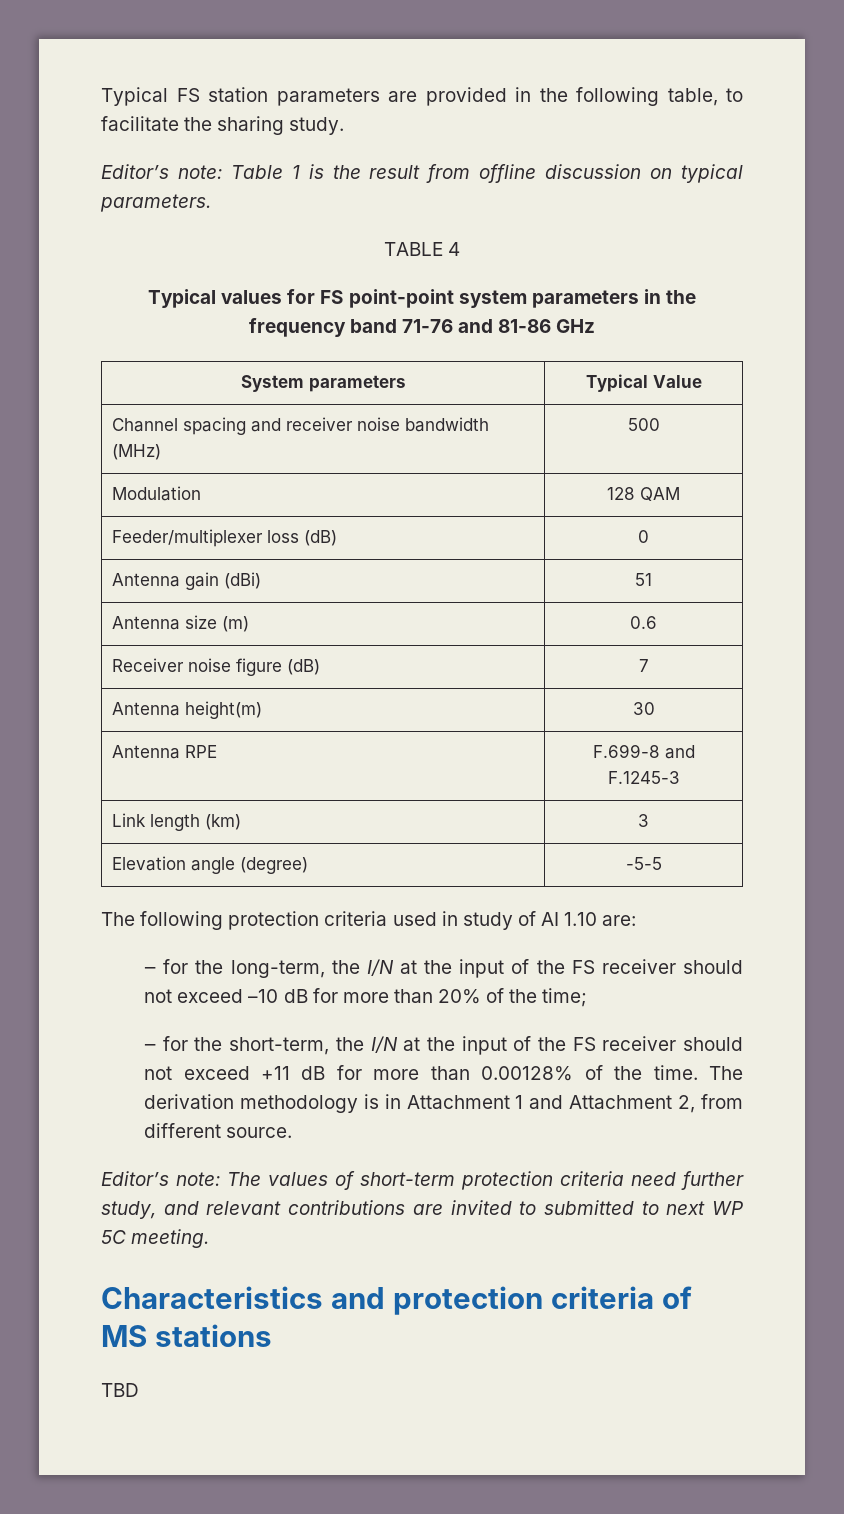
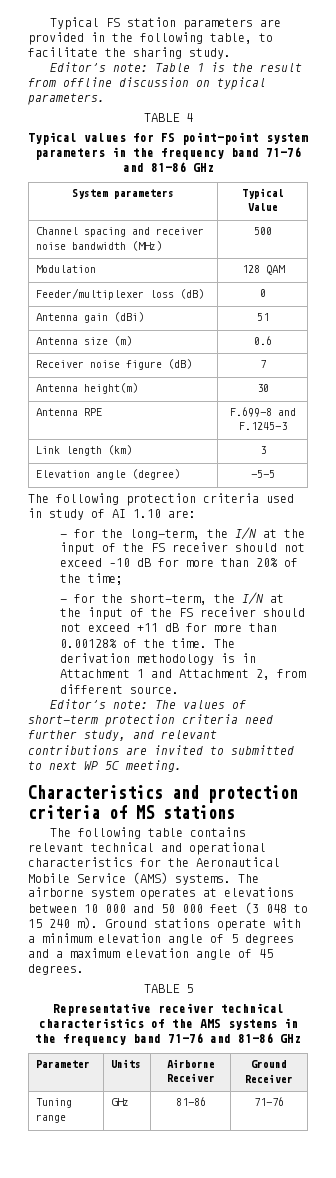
[101,1383,139,1397] TBD -> [49,827,246,839] [28,842,266,855] [28,857,280,867] [28,872,259,885] [28,887,294,900] [28,902,308,914] [28,917,301,931] [28,933,294,945] [28,948,273,960] [28,964,84,975] [143,984,193,993] [52,1003,284,1016] [38,1018,298,1030] [35,1033,301,1046] [35,1060,90,1068] [110,1059,141,1068] [166,1059,215,1068] [166,1073,215,1082] [251,1060,287,1068] [245,1074,293,1083] [35,1098,72,1108] [35,1114,66,1123] [110,1098,129,1106] [175,1097,206,1106] [254,1097,284,1106] The following table contains relevant technical and operational characteristics for the Aeronautical Mobile Service (AMS) systems. The airborne system operates at elevations between 10 000 and 50 000 feet (3 048 to 15 240 m). Ground stations operate with a minimum elevation angle of 5 degrees and a maximum elevation angle of 45 degrees. // TABLE 5 // Representative receiver technical characteristics of the AMS systems in the frequency band 71-76 and 81-86 GHz // Parameter | Units | Airborne Receiver | Ground Receiver // Tuning range | GHz | 81-86 | 71-76

